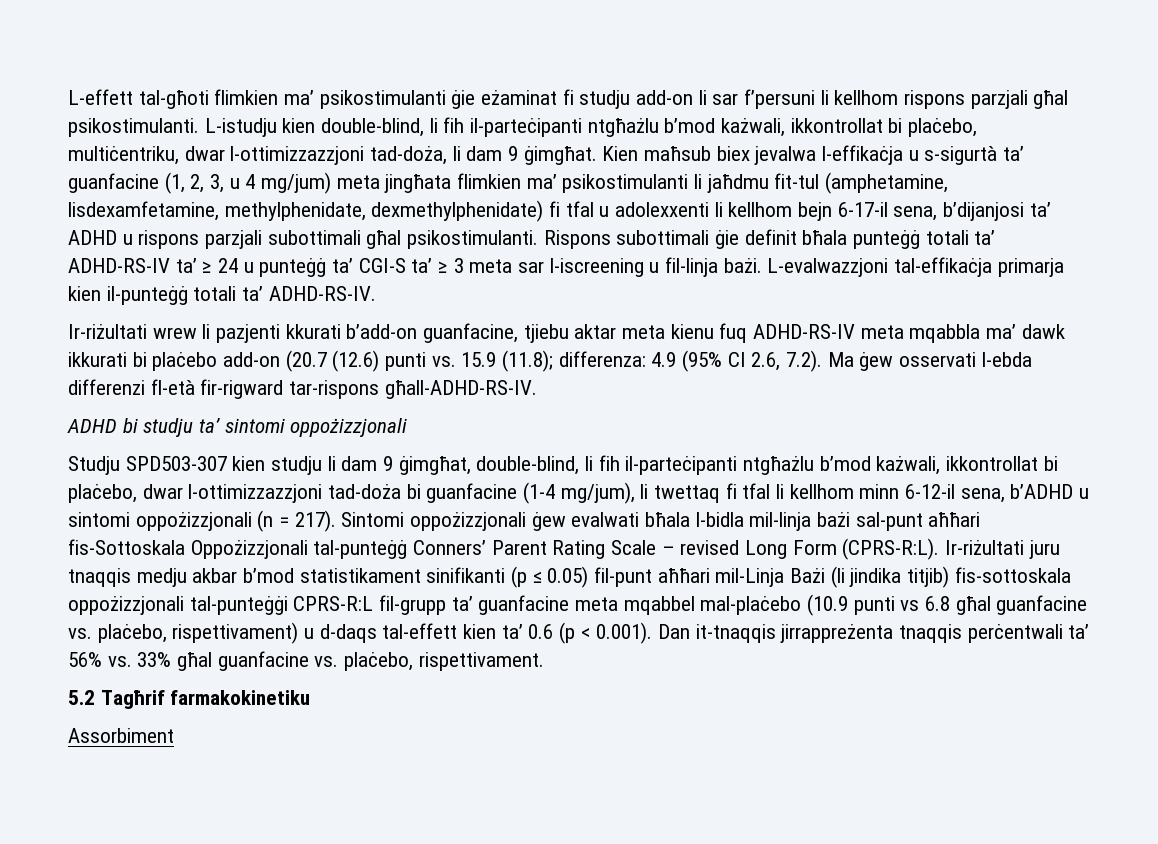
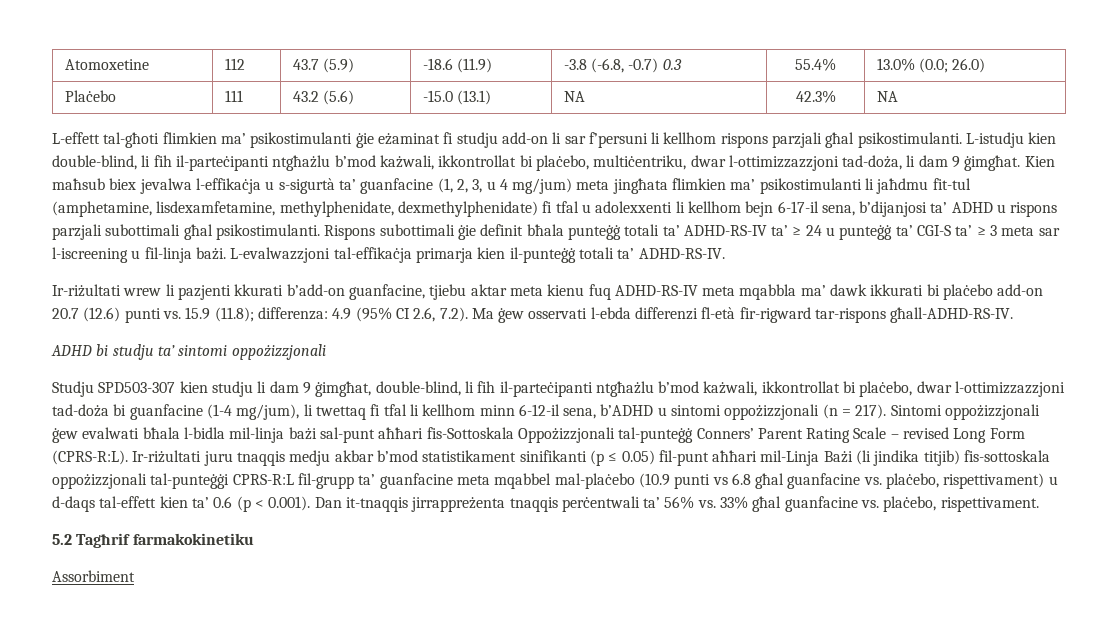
(68, 97) none -> [64,59,149,70] [224,58,245,70] [292,58,355,73] [422,58,493,73] [563,58,682,73] [795,58,836,71] [876,58,986,73] [64,90,116,102] [224,90,243,102] [292,90,355,105] [422,90,492,105] [563,91,585,102] [795,90,836,103] [876,91,898,102] Atomoxetine | 112 | 43.7 (5.9) | -18.6 (11.9) | -3.8 (-6.8, -0.7) 0.3 | 55.4% | 13.0% (0.0; 26.0) // Plaċebo | 111 | 43.2 (5.6) | -15.0 (13.1) | NA | 42.3% | NA //
[285,350,327,372] (20.7 -> [52,308,79,319] 20.7

